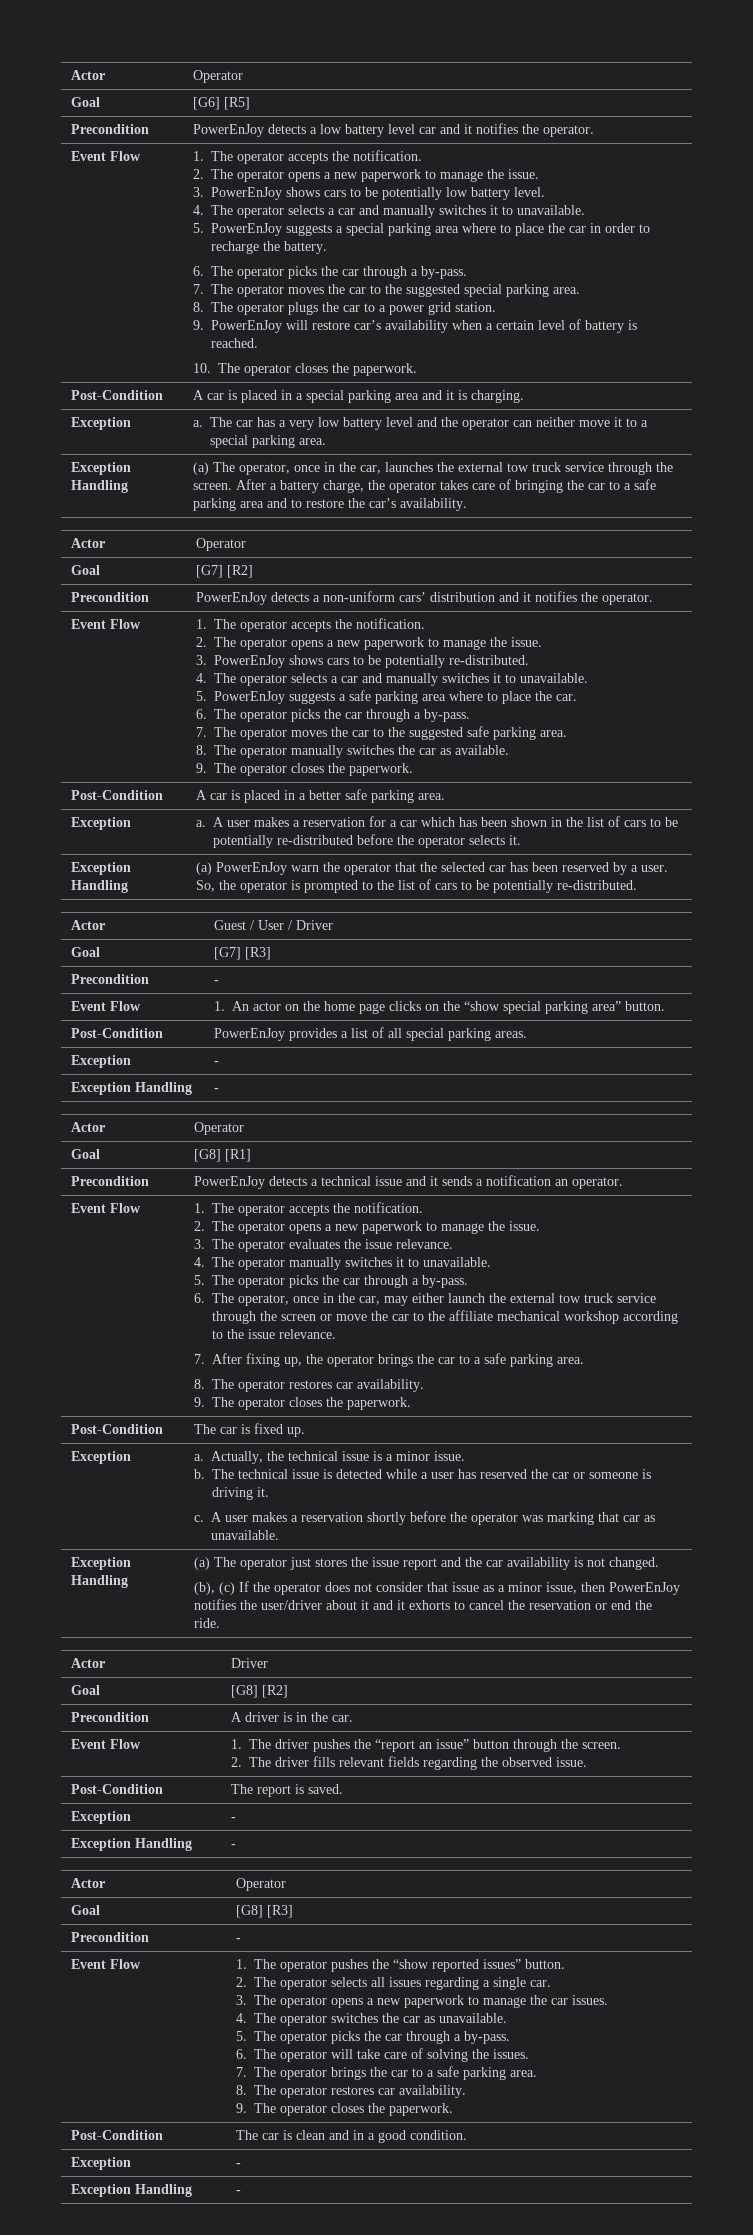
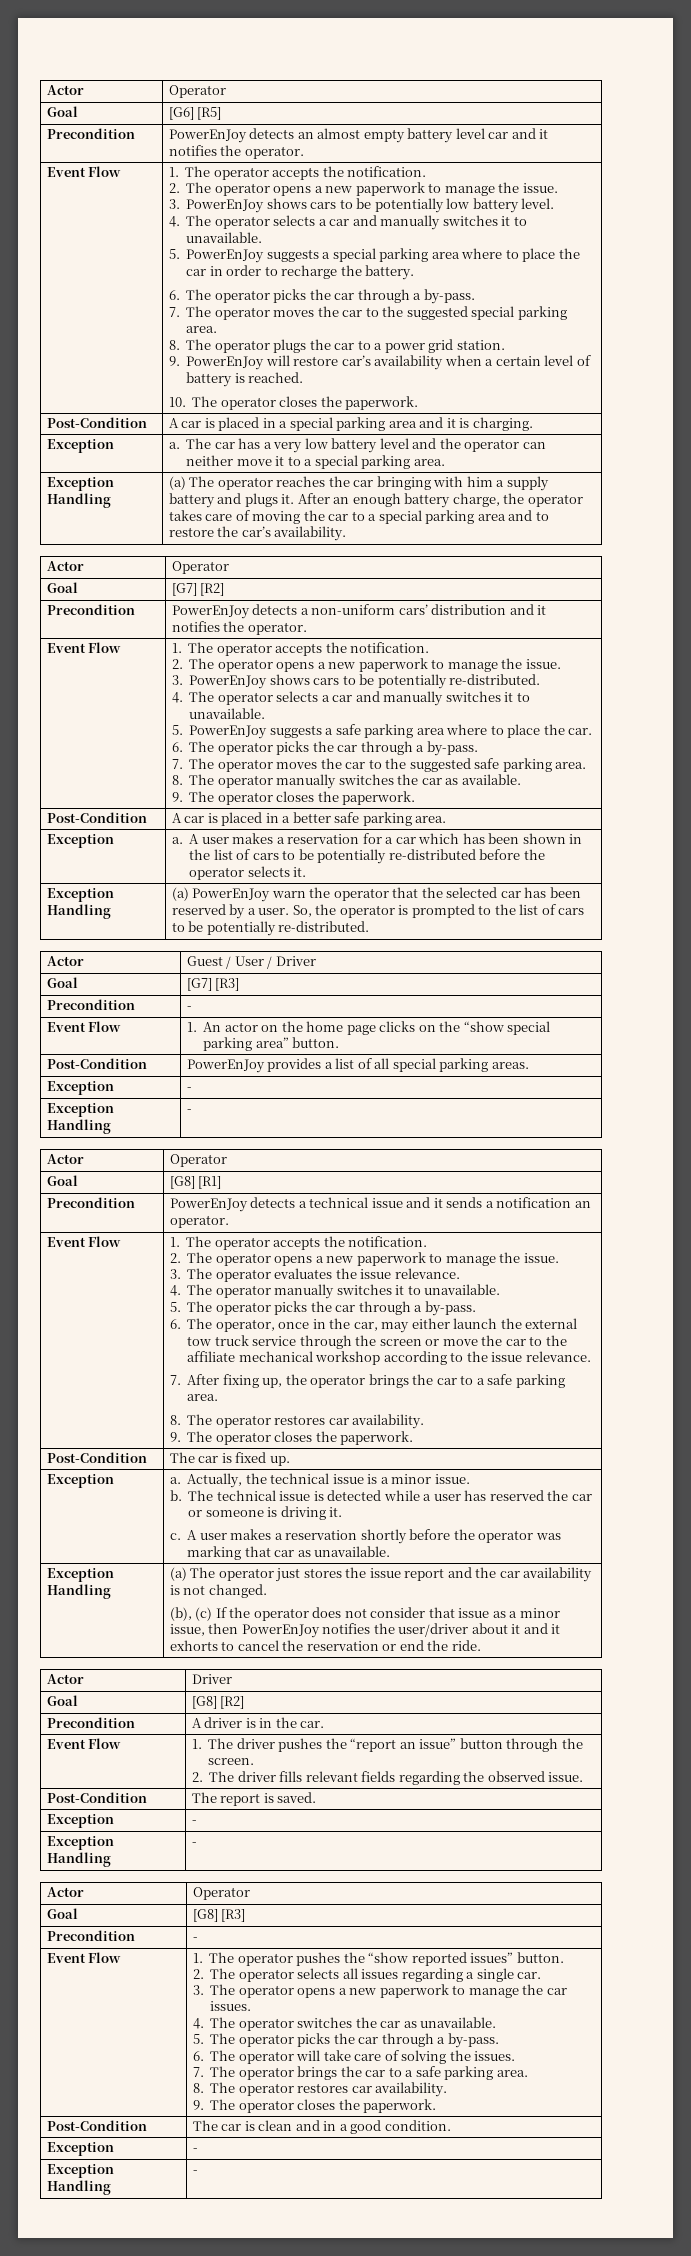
[310,124,343,134] a low -> [297,128,405,143] an almost empty
[239,462,674,475] [193,479,278,490] operator, once in the car, launches the external tow truck service through the screen. After a -> [217,476,549,491] [168,493,401,508] operator reaches the car bringing with him a supply battery and plugs it. After an enough
[515,479,657,493] bringing the car to a safe -> [252,510,422,524] moving the car to a special

